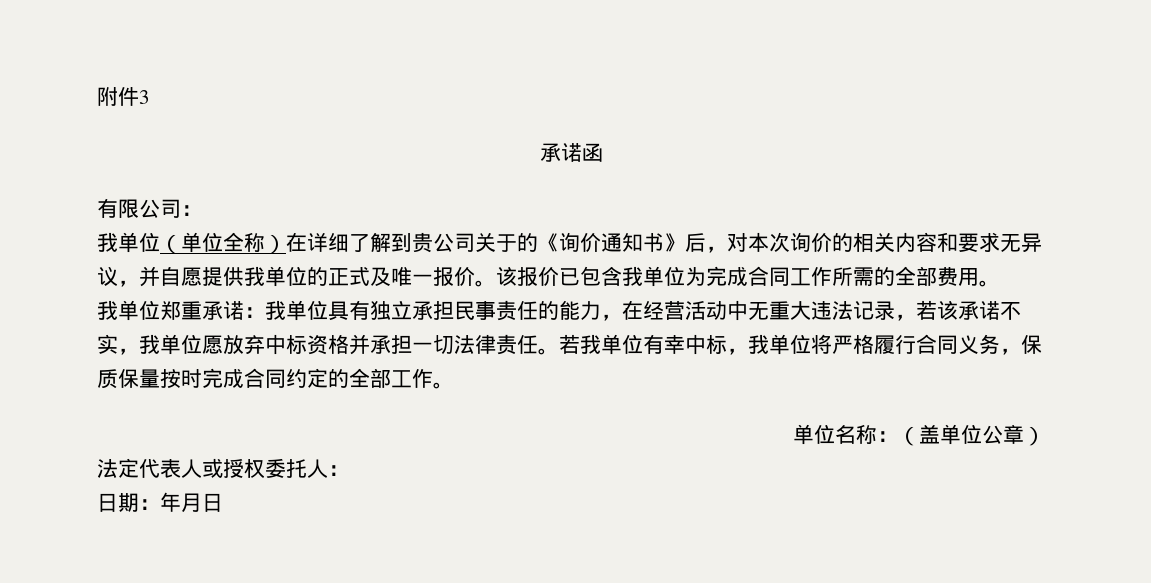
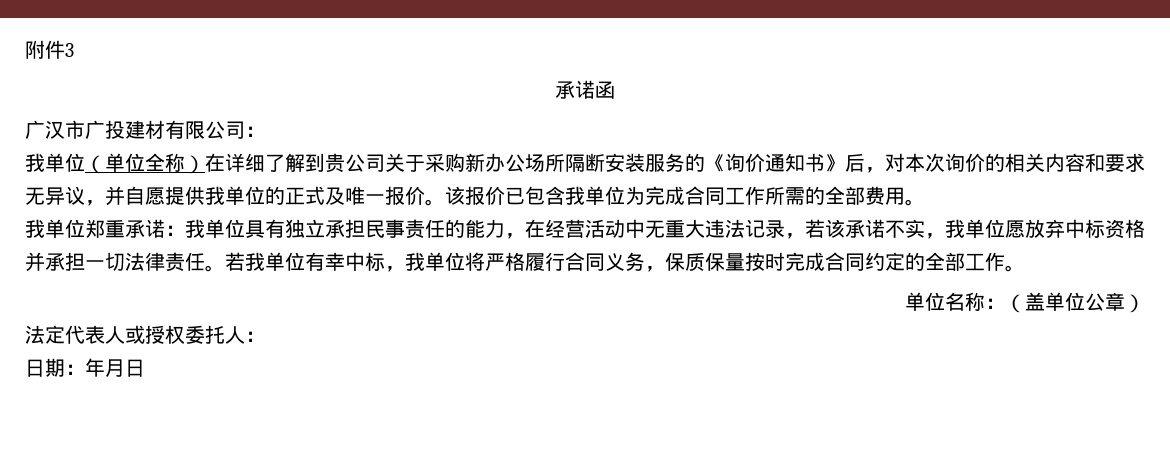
(603, 152) none -> [25,120,165,139] 广汉市广投建材
(517, 243) none -> [425,153,685,172] 采购新办公场所隔断安装服务

